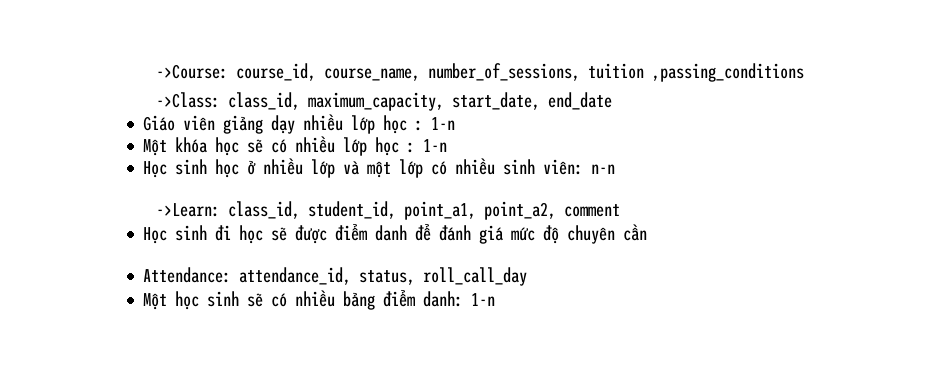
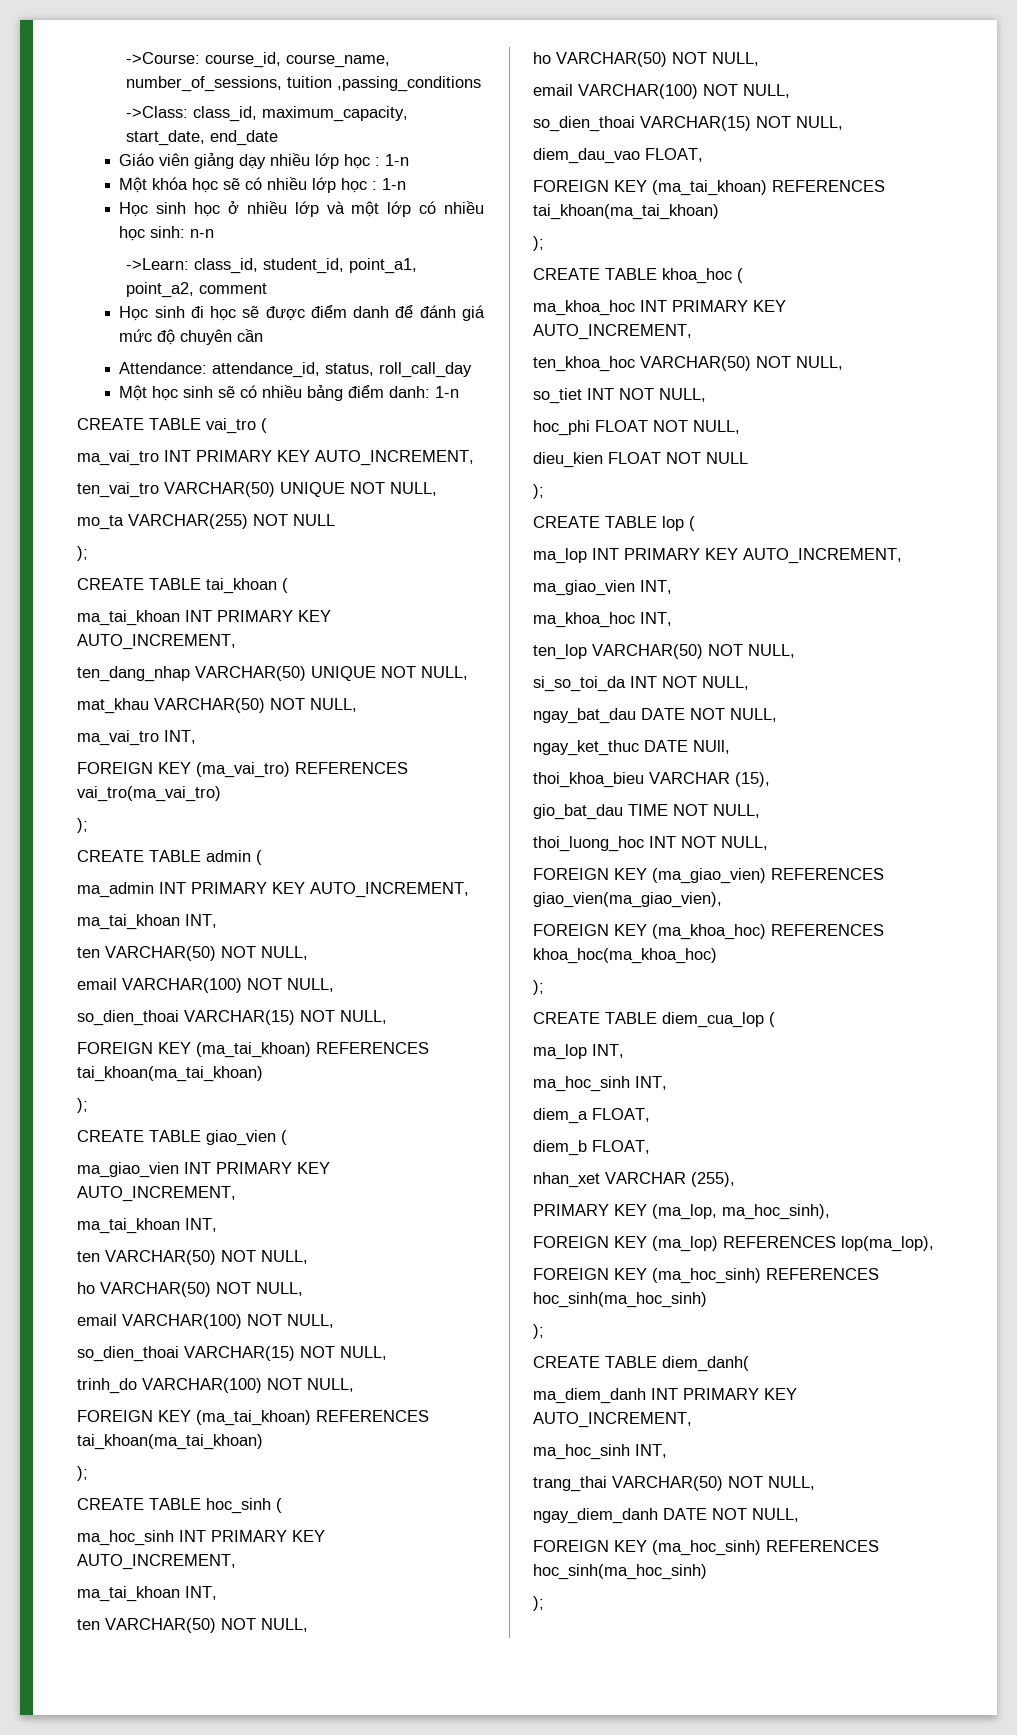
[503,159,584,175] sinh viên: -> [119,226,186,241] học sinh:
(496, 299) none -> [77,418,267,434] [77,450,474,466] [77,482,437,498] [77,514,335,530] [77,546,88,561] [77,578,288,594] [77,610,331,626] [77,634,236,650] [77,666,468,682] [77,698,357,714] [77,730,196,746] [77,762,408,778] [77,786,221,802] [77,818,88,833] [77,850,262,865] [77,882,469,898] [77,914,217,930] [77,946,308,961] [77,978,334,993] [77,1010,387,1026] [77,1042,429,1058] [77,1066,263,1082] [77,1098,88,1113] [77,1130,287,1146] [77,1162,330,1178] [77,1186,236,1202] [77,1218,217,1234] [77,1250,308,1265] [77,1282,303,1297] [77,1314,334,1329] [77,1346,387,1362] [77,1378,354,1394] [77,1410,429,1426] [77,1434,263,1450] [77,1466,88,1481] [77,1498,282,1514] [77,1530,325,1546] [77,1554,236,1570] [77,1586,217,1602] [77,1618,308,1633] [533,52,759,67] [533,84,790,99] [533,116,843,132] [533,148,703,164] [533,180,885,196] [533,204,719,220] [533,236,544,251] [533,268,743,284] [533,300,786,316] [533,324,692,340] [533,356,843,372] [533,388,706,404] [533,420,740,436] [533,452,748,468] [533,484,544,499] [533,516,695,531] [533,548,902,564] [533,580,672,596] [533,612,672,628] [533,644,795,660] [533,676,749,692] [533,708,777,724] [533,740,730,756] [533,772,770,788] [533,804,760,820] [533,836,768,852] [533,868,884,884] [533,892,722,908] [533,924,884,940] [533,948,717,964] [533,980,544,995] [533,1012,775,1028] [533,1044,624,1060] [533,1076,667,1092] [533,1108,650,1124] [533,1140,650,1156] [533,1172,735,1188] [533,1204,830,1220] [533,1236,934,1252] [533,1268,879,1284] [533,1292,707,1308] [533,1324,544,1339] [533,1356,749,1372] [533,1388,797,1404] [533,1412,692,1428] [533,1444,667,1460] [533,1476,815,1492] [533,1508,799,1524] [533,1540,879,1556] [533,1564,707,1580] [533,1596,544,1611] // CREATE TABLE vai_tro ( // ma_vai_tro INT PRIMARY KEY AUTO_INCREMENT, // ten_vai_tro VARCHAR(50) UNIQUE NOT NULL, // mo_ta VARCHAR(255) NOT NULL // ); // CREATE TABLE tai_khoan ( // ma_tai_khoan INT PRIMARY KEY AUTO_INCREMENT, // ten_dang_nhap VARCHAR(50) UNIQUE NOT NULL, // mat_khau VARCHAR(50) NOT NULL, // ma_vai_tro INT, // FOREIGN KEY (ma_vai_tro) REFERENCES vai_tro(ma_vai_tro) // ); // CREATE TABLE admin ( // ma_admin INT PRIMARY KEY AUTO_INCREMENT, // ma_tai_khoan INT, // ten VARCHAR(50) NOT NULL, // email VARCHAR(100) NOT NULL, // so_dien_thoai VARCHAR(15) NOT NULL, // FOREIGN KEY (ma_tai_khoan) REFERENCES tai_khoan(ma_tai_khoan) // ); // CREATE TABLE giao_vien ( // ma_giao_vien INT PRIMARY KEY AUTO_INCREMENT, // ma_tai_khoan INT, // ten VARCHAR(50) NOT NULL, // ho VARCHAR(50) NOT NULL, // email VARCHAR(100) NOT NULL, // so_dien_thoai VARCHAR(15) NOT NULL, // trinh_do VARCHAR(100) NOT NULL, // FOREIGN KEY (ma_tai_khoan) REFERENCES tai_khoan(ma_tai_khoan) // ); // CREATE TABLE hoc_sinh ( // ma_hoc_sinh INT PRIMARY KEY AUTO_INCREMENT, // ma_tai_khoan INT, // ten VARCHAR(50) NOT NULL, // ho VARCHAR(50) NOT NULL, // email VARCHAR(100) NOT NULL, // so_dien_thoai VARCHAR(15) NOT NULL, // diem_dau_vao FLOAT, // FOREIGN KEY (ma_tai_khoan) REFERENCES tai_khoan(ma_tai_khoan) // ); // CREATE TABLE khoa_hoc ( // ma_khoa_hoc INT PRIMARY KEY AUTO_INCREMENT, // ten_khoa_hoc VARCHAR(50) NOT NULL, // so_tiet INT NOT NULL, // hoc_phi FLOAT NOT NULL, // dieu_kien FLOAT NOT NULL // ); // CREATE TABLE lop ( // ma_lop INT PRIMARY KEY AUTO_INCREMENT, // ma_giao_vien INT, // ma_khoa_hoc INT, // ten_lop VARCHAR(50) NOT NULL, // si_so_toi_da INT NOT NULL, // ngay_bat_dau DATE NOT NULL, // ngay_ket_thuc DATE NUll, // thoi_khoa_bieu VARCHAR (15), // gio_bat_dau TIME NOT NULL, // thoi_luong_hoc INT NOT NULL, // FOREIGN KEY (ma_giao_vien) REFERENCES giao_vien(ma_giao_vien), // FOREIGN KEY (ma_khoa_hoc) REFERENCES khoa_hoc(ma_khoa_hoc) // ); // CREATE TABLE diem_cua_lop ( // ma_lop INT, // ma_hoc_sinh INT, // diem_a FLOAT, // diem_b FLOAT, // nhan_xet VARCHAR (255), // PRIMARY KEY (ma_lop, ma_hoc_sinh), // FOREIGN KEY (ma_lop) REFERENCES lop(ma_lop), // FOREIGN KEY (ma_hoc_sinh) REFERENCES hoc_sinh(ma_hoc_sinh) // ); // CREATE TABLE diem_danh( // ma_diem_danh INT PRIMARY KEY AUTO_INCREMENT, // ma_hoc_sinh INT, // trang_thai VARCHAR(50) NOT NULL, // ngay_diem_danh DATE NOT NULL, // FOREIGN KEY (ma_hoc_sinh) REFERENCES hoc_sinh(ma_hoc_sinh) // );

